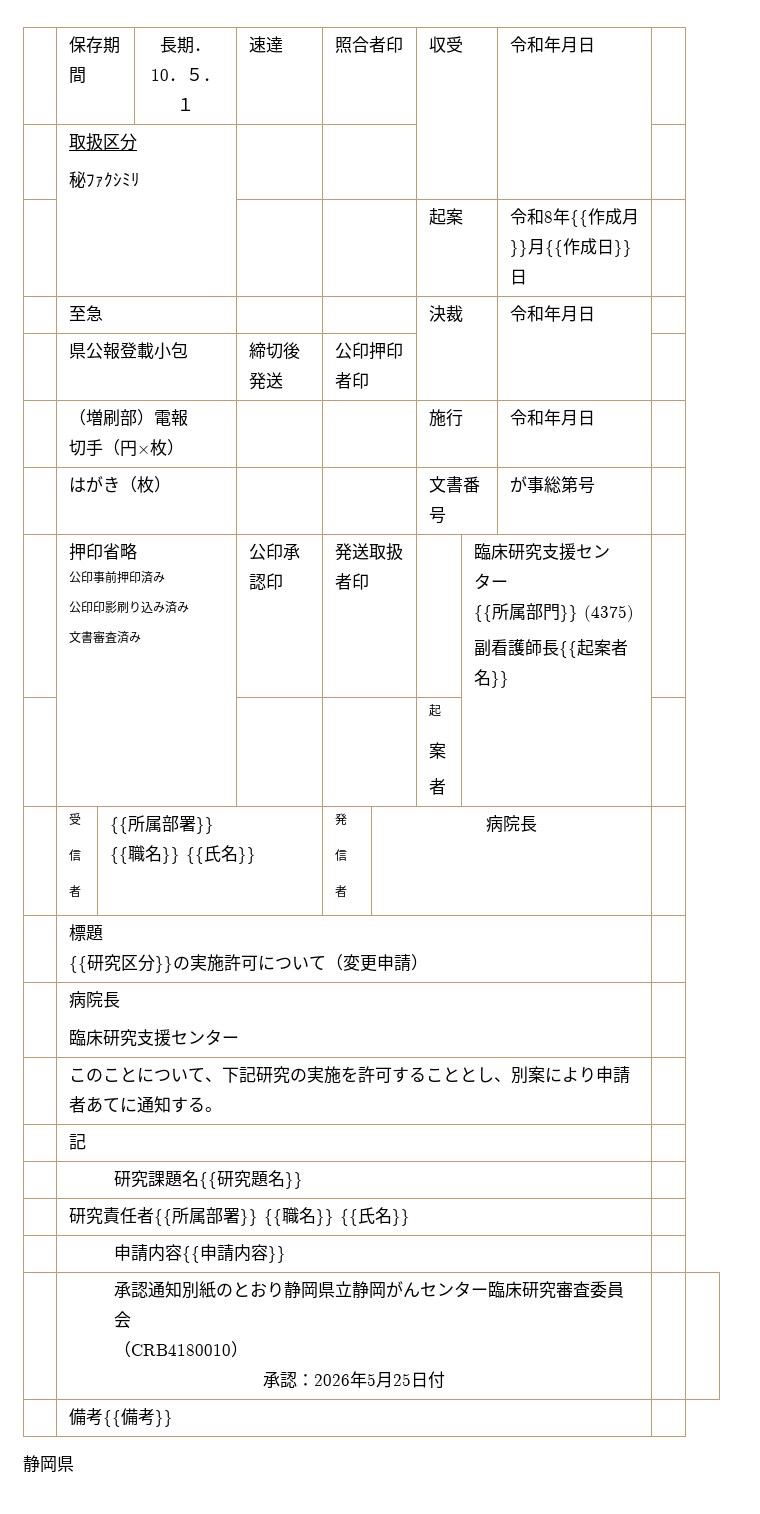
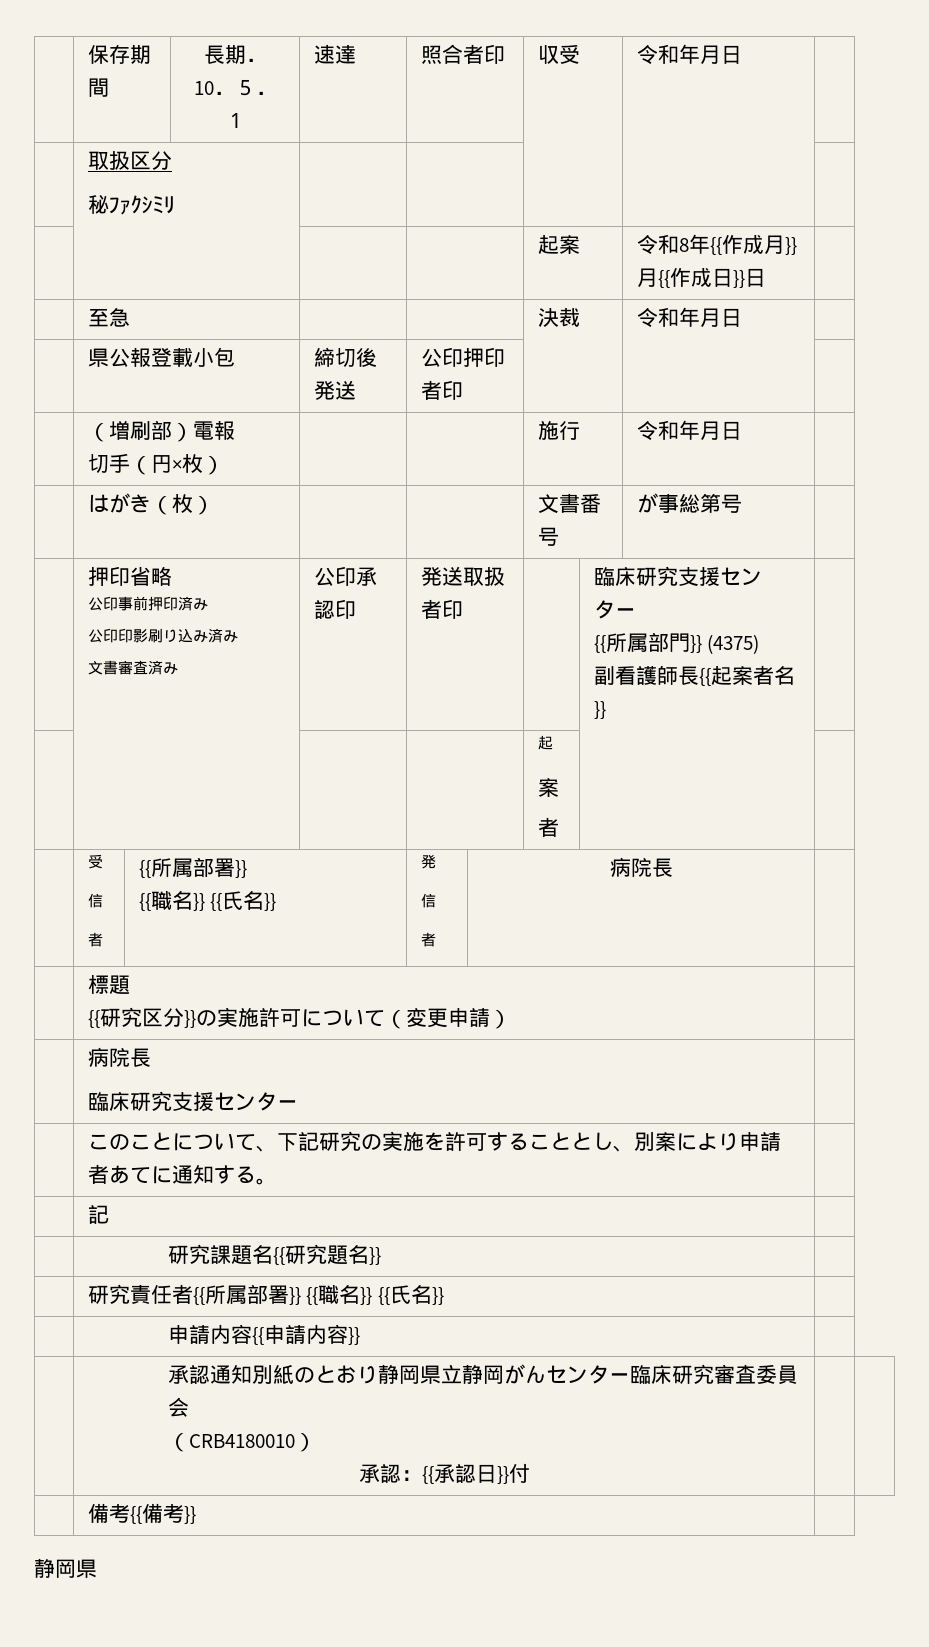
[314,1371,428,1388] 2026年5月25日 -> [421,1464,509,1484] {{承認日}}

